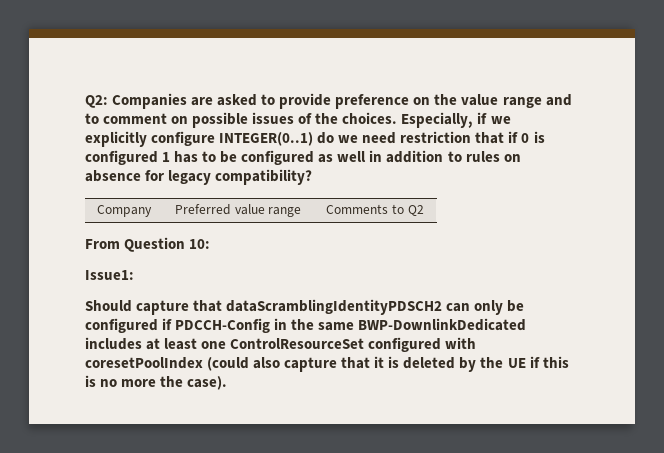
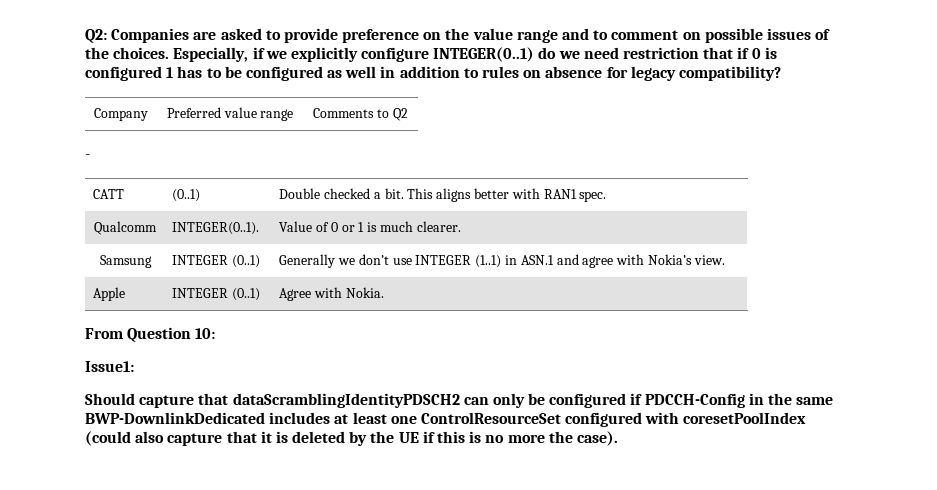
(424, 210) none -> [85,154,90,159] [93,189,125,199] [172,189,201,202] [279,188,607,202] [94,221,157,235] [172,222,260,235] [279,221,461,232] [99,255,152,268] [172,255,261,268] [279,254,725,268] [93,287,126,301] [172,288,261,301] [279,287,384,301] // - // CATT | (0..1) | Double checked a bit. This aligns better with RAN1 spec. // Qualcomm | INTEGER(0..1). | Value of 0 or 1 is much clearer. // Samsung | INTEGER (0..1) | Generally we don’t use INTEGER (1..1) in ASN.1 and agree with Nokia’s view. // Apple | INTEGER (0..1) | Agree with Nokia.

